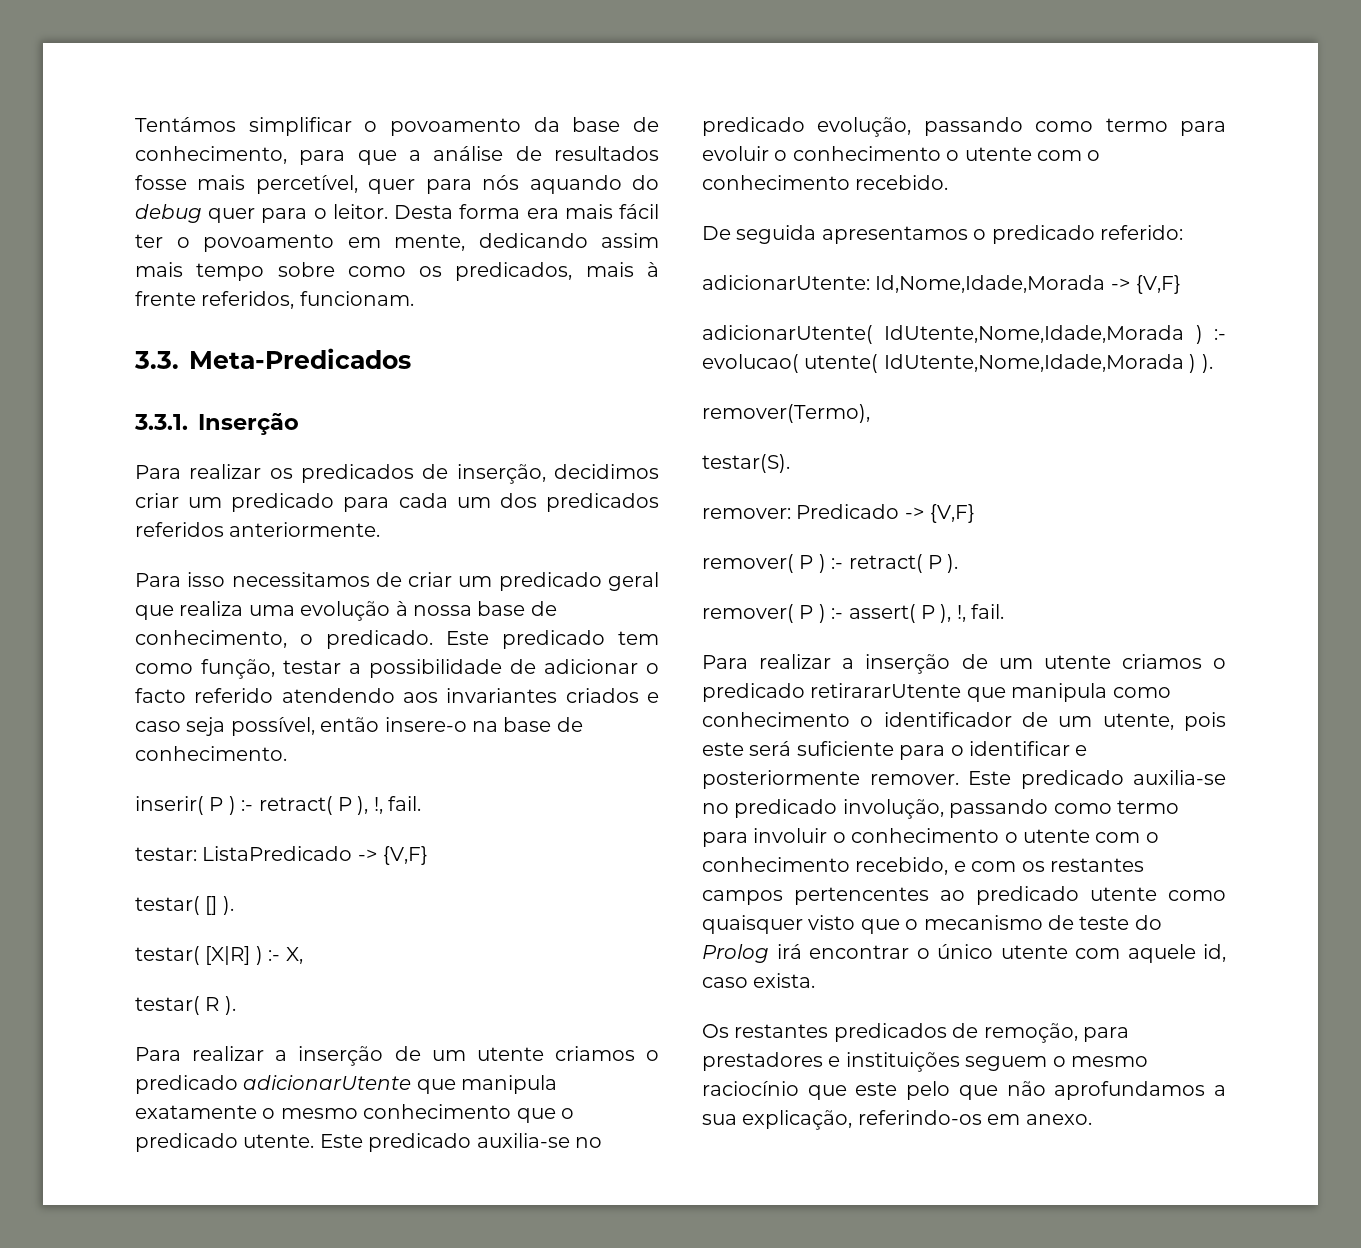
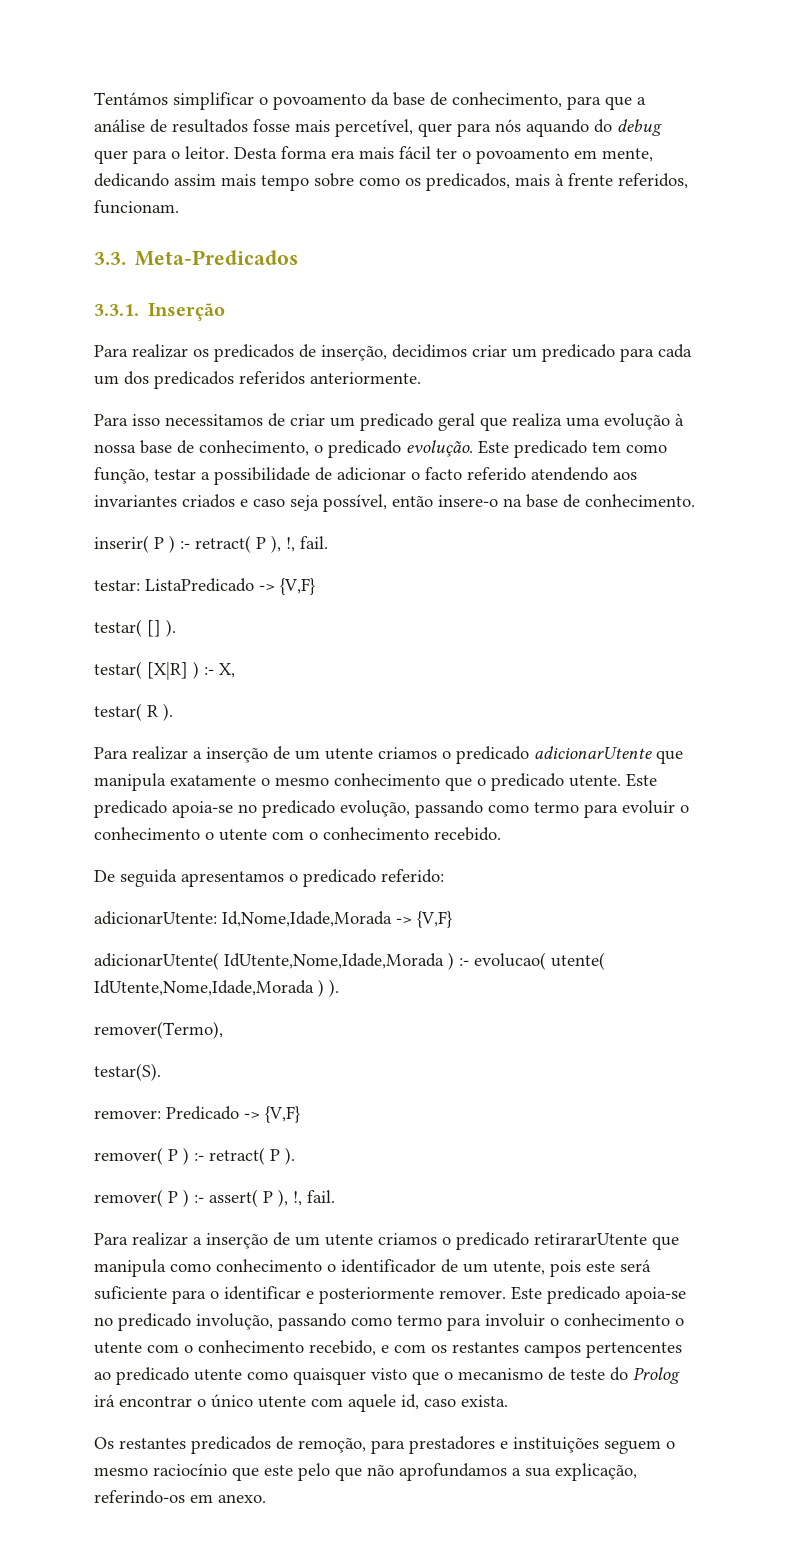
[326,630,433,649] predicado. -> [328,440,473,458] predicado evolução.
[476,1133,570,1148] auxilia-se -> [172,801,233,818] apoia-se
[1133,770,1226,785] auxilia-se -> [625,1287,686,1304] apoia-se

